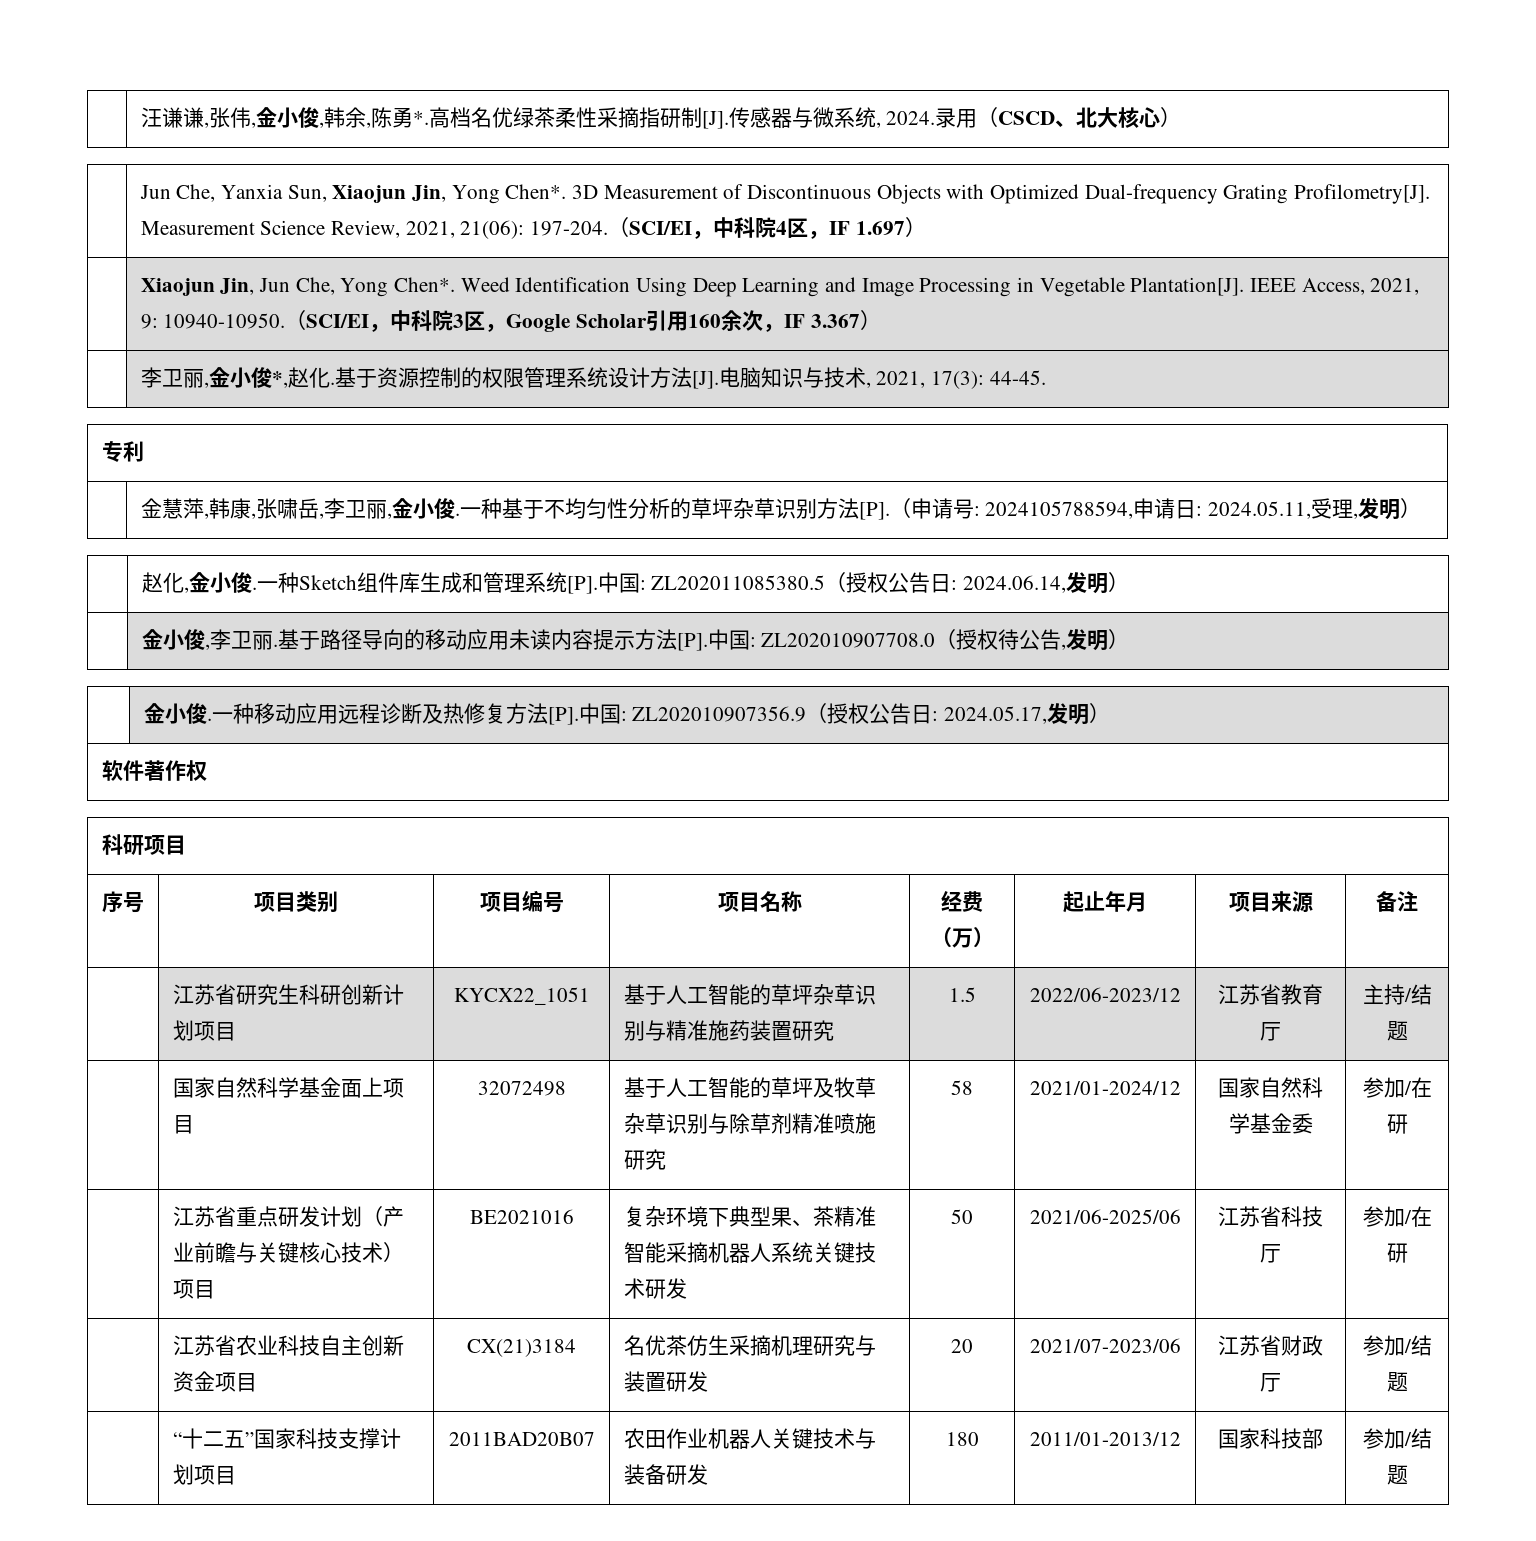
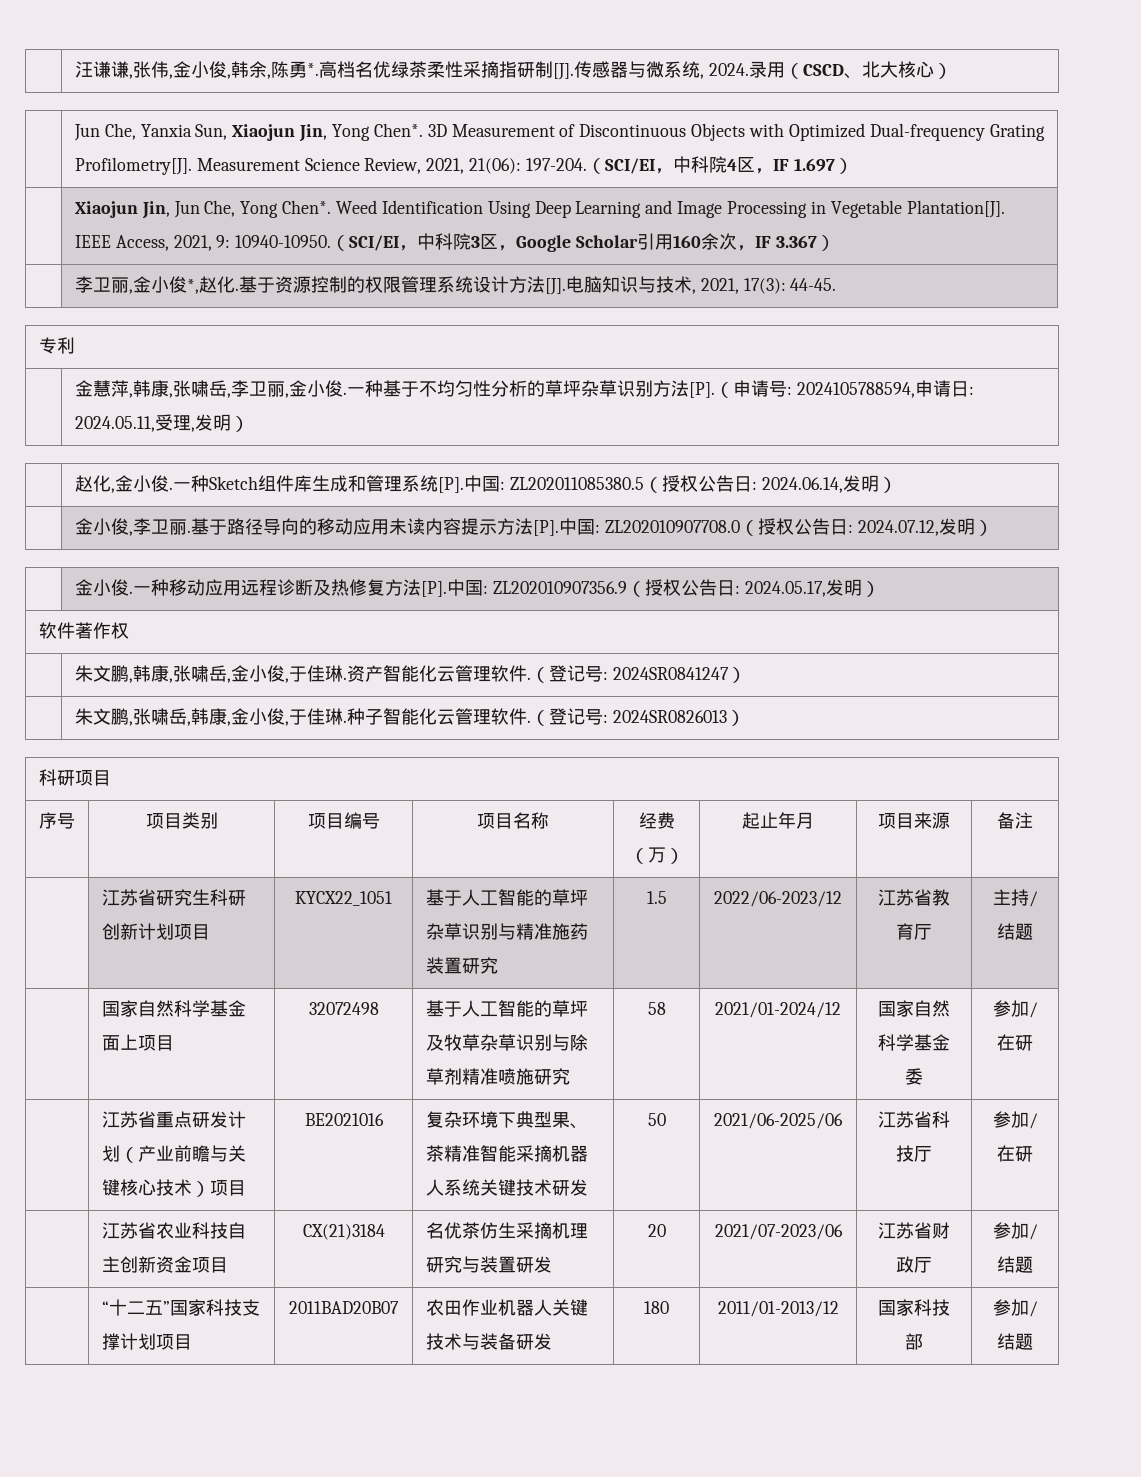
[998,629,1067,650] 待公告, -> [793,518,939,536] 公告日: 2024.07.12,
(207, 770) none -> [74,665,746,683] [74,708,745,726] // | 朱文鹏,韩康,张啸岳,金小俊,于佳琳.资产智能化云管理软件.（登记号: 2024SR0841247） // | 朱文鹏,张啸岳,韩康,金小俊,于佳琳.种子智能化云管理软件.（登记号: 2024SR0826013）

